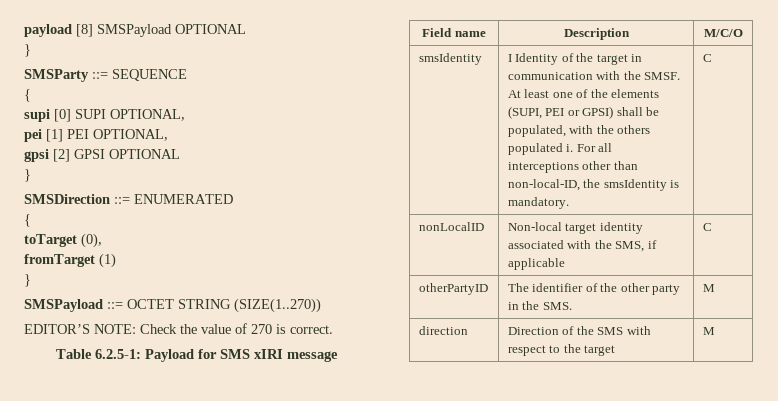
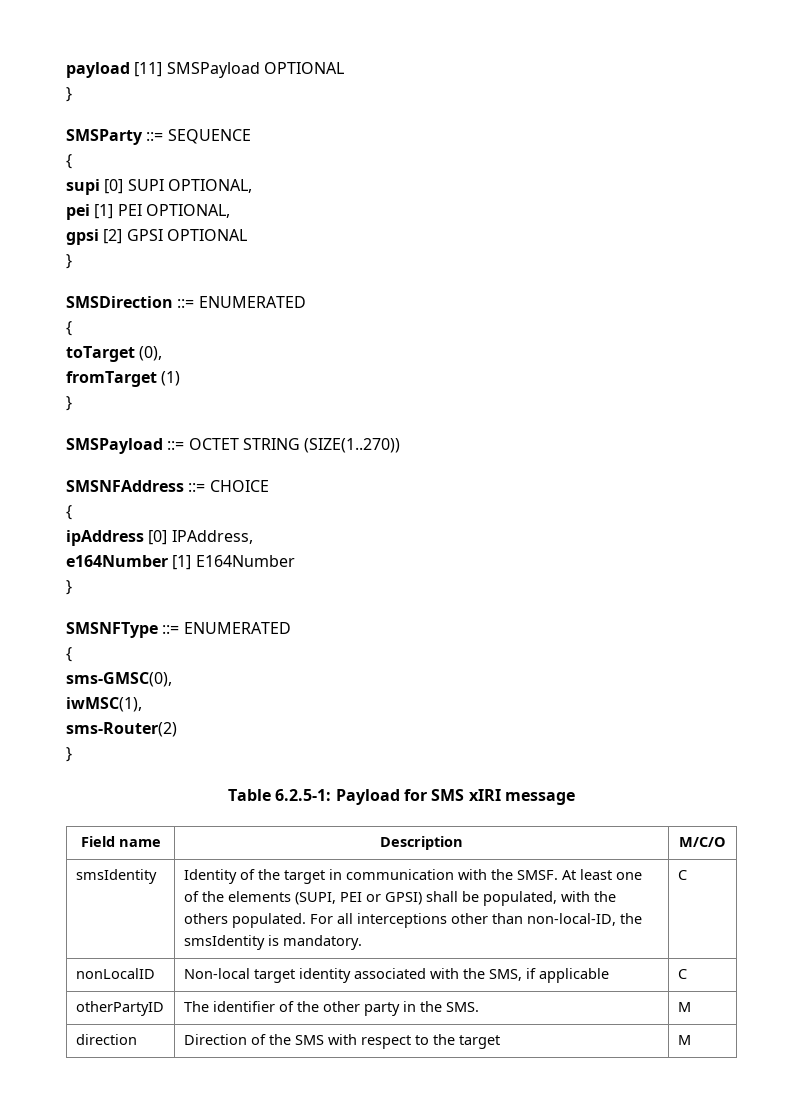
[76,24,93,37] [8] -> [134,62,163,77] [11]
[24,323,333,334] EDITOR’S NOTE: Check the value of 270 is correct. -> [66,480,269,492] [66,505,72,520] [66,530,253,546] [66,555,295,570] [66,580,72,595] [66,622,291,638] [66,647,72,662] [66,672,172,687] [66,697,142,712] [66,722,177,737] [66,747,72,762] SMSNFAddress ::= CHOICE // { // ipAddress [0] IPAddress, // e164Number [1] E164Number // } // SMSNFType ::= ENUMERATED // { // sms-GMSC(0), // iwMSC(1), // sms-Router(2) // }
[507,54,512,62] I -> (157, 876) none
[507,143,574,155] populated i. -> [231,913,306,928] populated.

